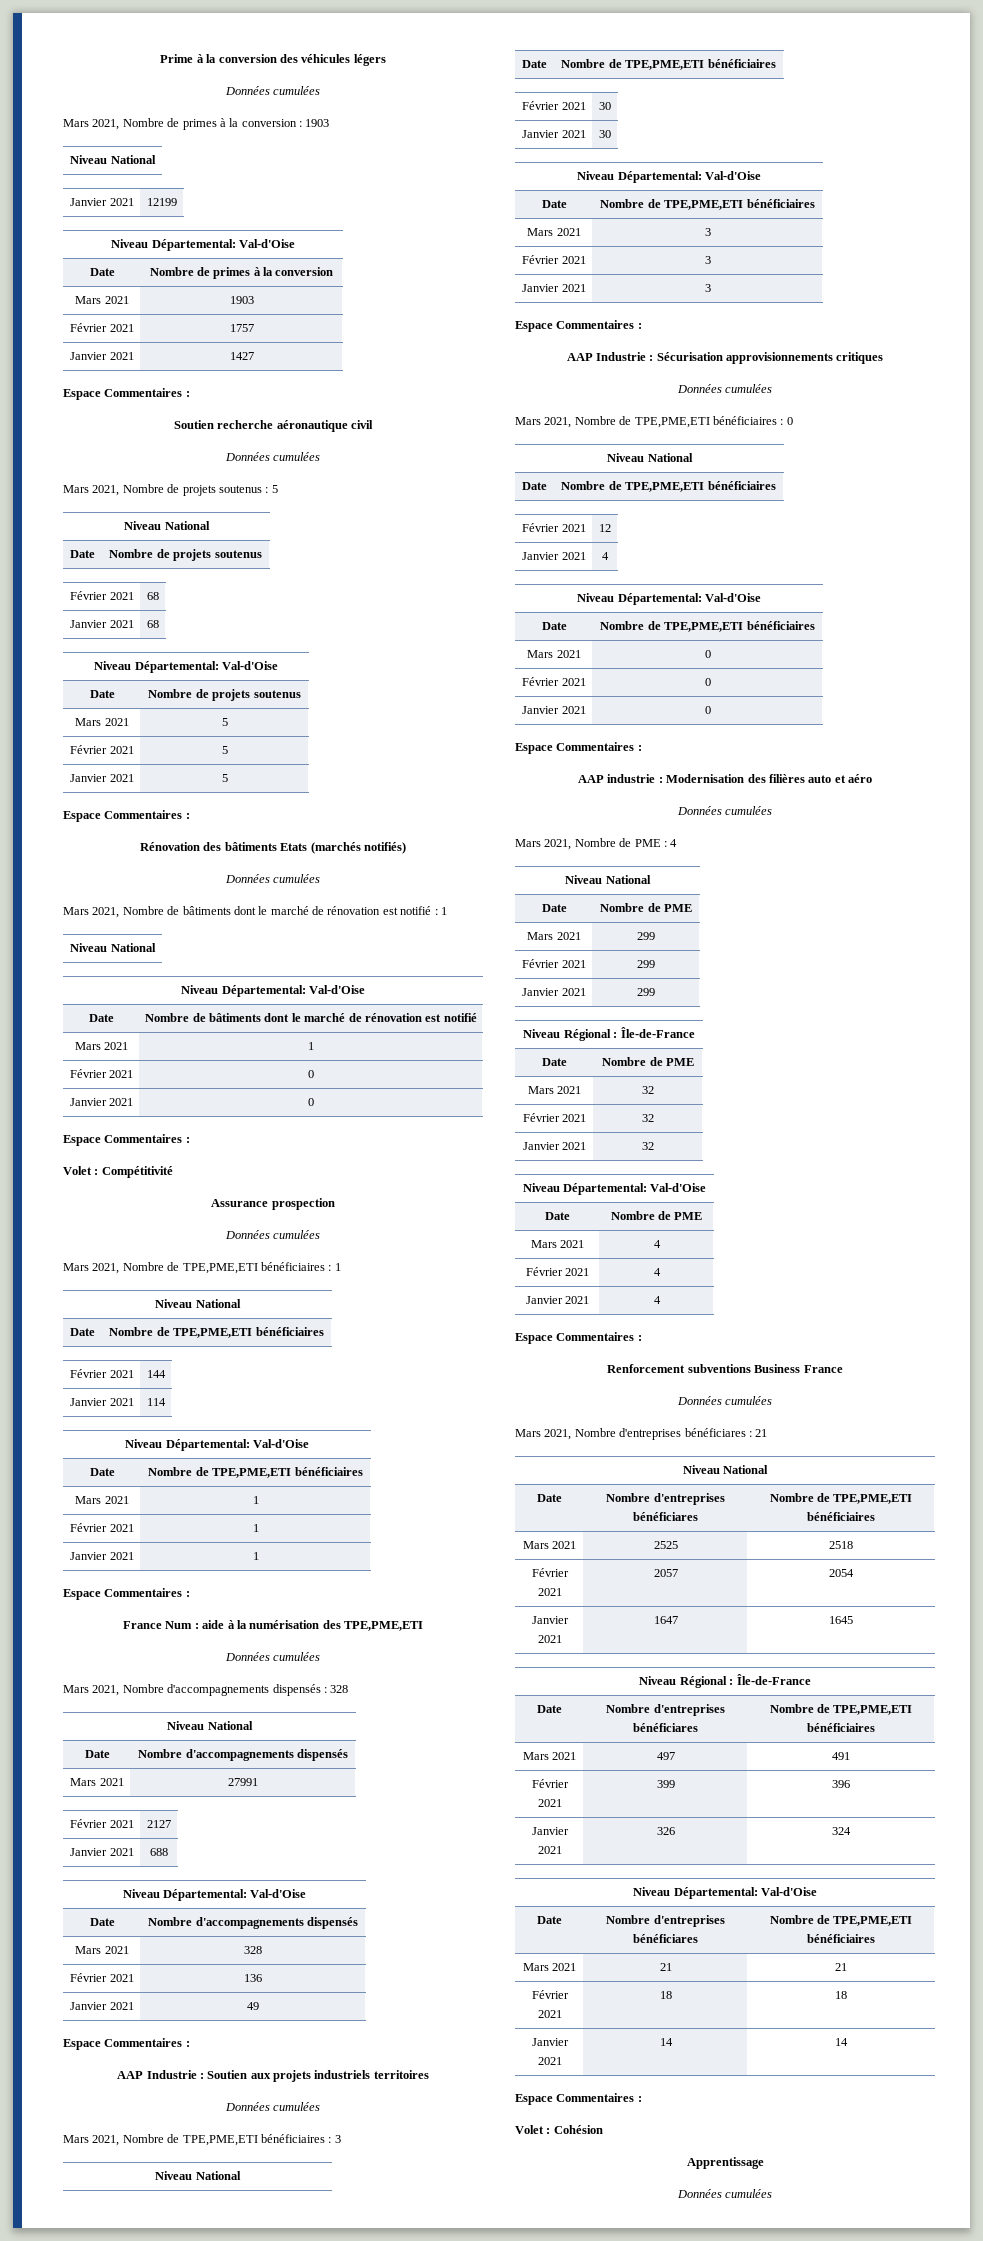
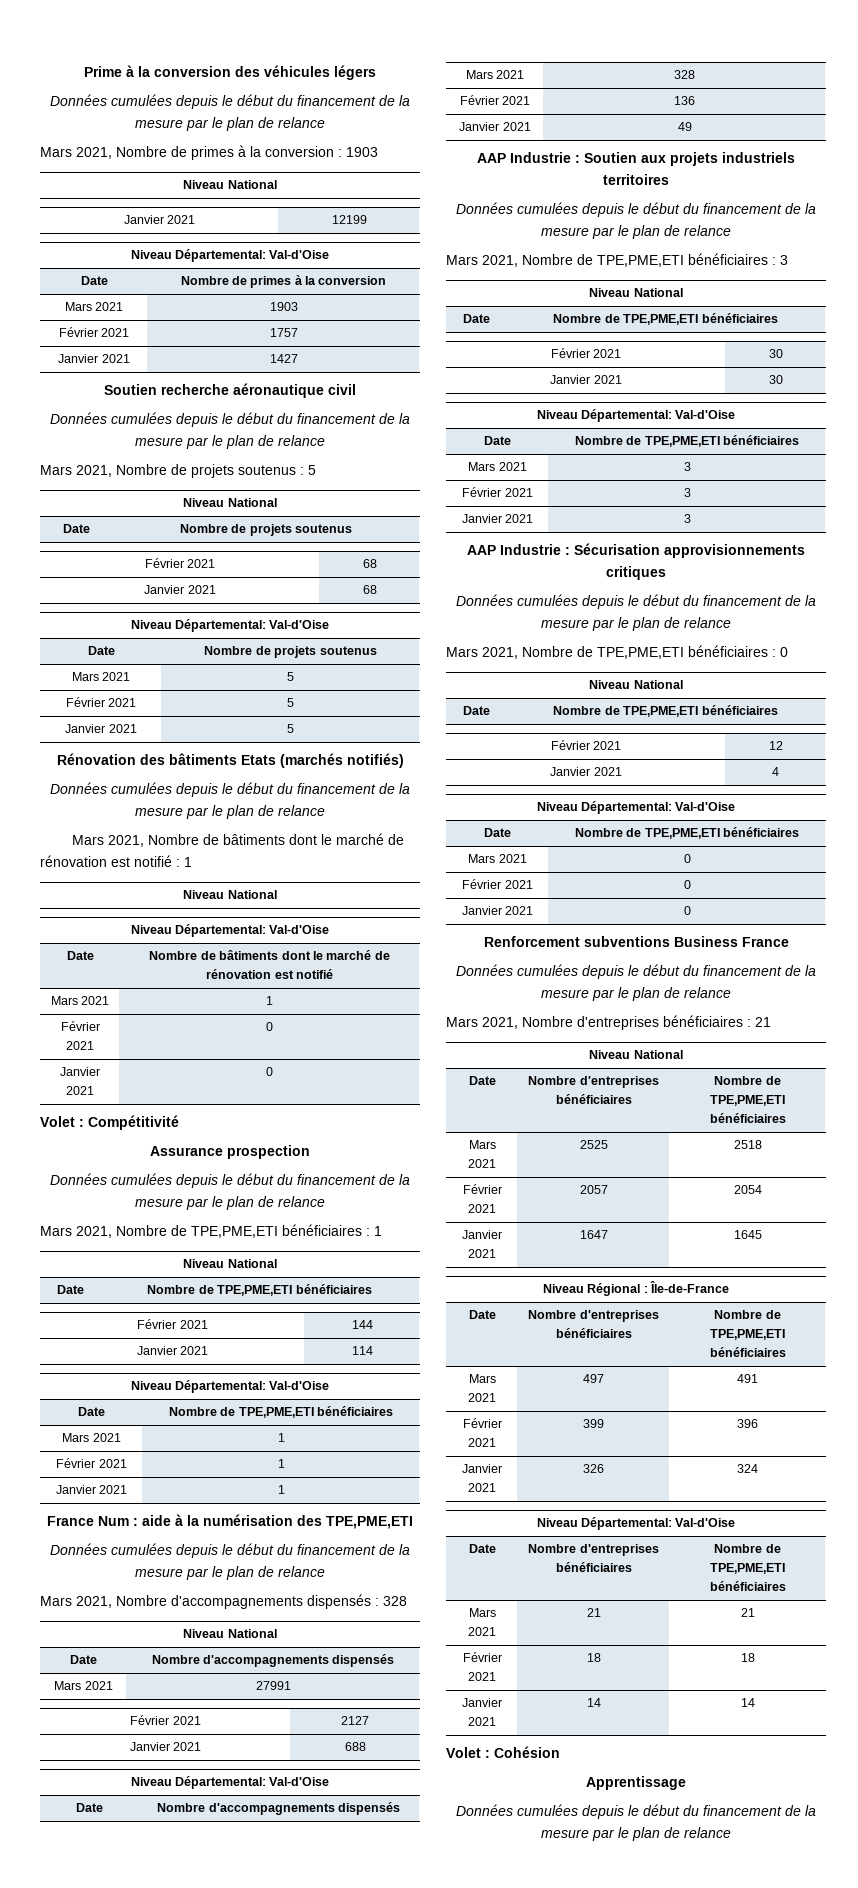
(321, 90) none -> [176,94,410,109] [135,117,325,131] depuis le début du financement de la mesure par le plan de relance
[63,388,190,400] // Espace Commentaires : -> (298, 358) none
(321, 456) none -> [176,412,410,427] [135,435,325,449] depuis le début du financement de la mesure par le plan de relance
[63,810,190,822] // Espace Commentaires : -> (294, 728) none
(321, 878) none -> [176,782,410,797] [135,805,325,819] depuis le début du financement de la mesure par le plan de relance
[63,1134,190,1146] // Espace Commentaires : -> (273, 1071) none
(321, 1234) none -> [176,1173,410,1188] [135,1196,325,1210] depuis le début du financement de la mesure par le plan de relance
[63,1588,190,1600] // Espace Commentaires : -> (285, 1489) none
(321, 1656) none -> [176,1543,410,1558] [135,1566,325,1580] depuis le début du financement de la mesure par le plan de relance
[63,2038,190,2050] // Espace Commentaires : -> (692, 126) none
(321, 2106) none -> [582,202,816,217] [541,225,731,239] depuis le début du financement de la mesure par le plan de relance
[515,320,642,332] // Espace Commentaires : -> (691, 518) none
(773, 388) none -> [582,594,816,609] [541,617,731,631] depuis le début du financement de la mesure par le plan de relance
[515,742,642,754] [578,774,872,783] [676,806,773,815] [515,838,678,850] [565,875,651,884] [541,904,567,912] [600,903,692,912] [527,932,581,940] [637,932,655,940] [522,959,586,968] [637,960,655,968] [522,988,586,996] [637,988,655,996] [523,1027,695,1041] [542,1058,567,1066] [602,1057,694,1066] [527,1086,582,1094] [642,1086,654,1094] [522,1113,587,1122] [642,1114,654,1122] [522,1142,587,1150] [642,1142,654,1150] [522,1183,707,1195] [545,1212,570,1220] [610,1211,703,1220] [530,1240,585,1248] [653,1240,661,1248] [525,1267,590,1276] [653,1268,661,1276] [525,1296,590,1304] [653,1296,661,1304] [515,1332,642,1344] // Espace Commentaires : // AAP industrie : Modernisation des filières auto et aéro // Données cumulées // Mars 2021, Nombre de PME : 4 // Niveau National // Date | Nombre de PME // Mars 2021 | 299 // Février 2021 | 299 // Janvier 2021 | 299 // Niveau Régional : Île-de-France // Date | Nombre de PME // Mars 2021 | 32 // Février 2021 | 32 // Janvier 2021 | 32 // Niveau Départemental: Val-d'Oise // Date | Nombre de PME // Mars 2021 | 4 // Février 2021 | 4 // Janvier 2021 | 4 // Espace Commentaires : -> (691, 910) none
(773, 1400) none -> [582,964,816,979] [541,987,731,1001] depuis le début du financement de la mesure par le plan de relance
[684,1428,746,1437] bénéficiares -> [663,1015,743,1027] bénéficiaires
[633,1512,698,1521] bénéficiares -> [555,1094,632,1104] bénéficiaires
[633,1723,698,1732] bénéficiares -> [555,1328,632,1338] bénéficiaires
[633,1934,698,1943] bénéficiares -> [555,1562,632,1572] bénéficiaires
[515,2093,642,2105] // Espace Commentaires : -> (755, 1702) none
(773, 2193) none -> [582,1804,816,1819] [541,1827,731,1841] depuis le début du financement de la mesure par le plan de relance

